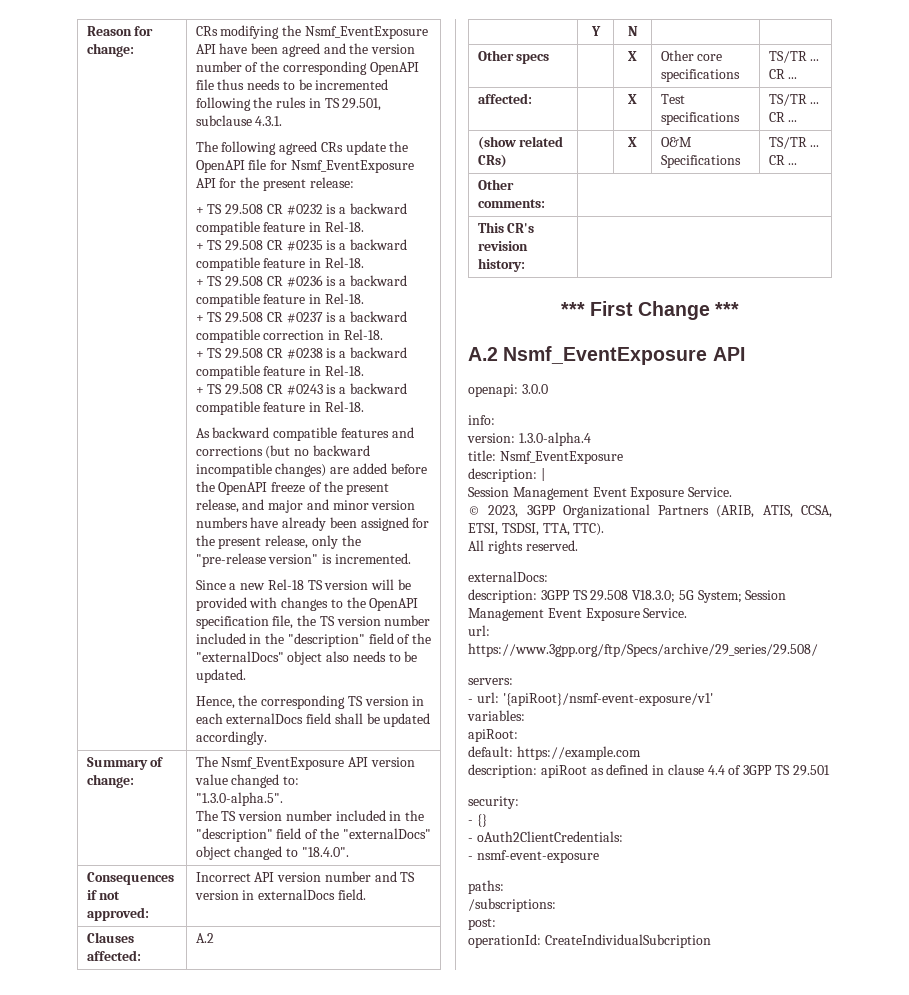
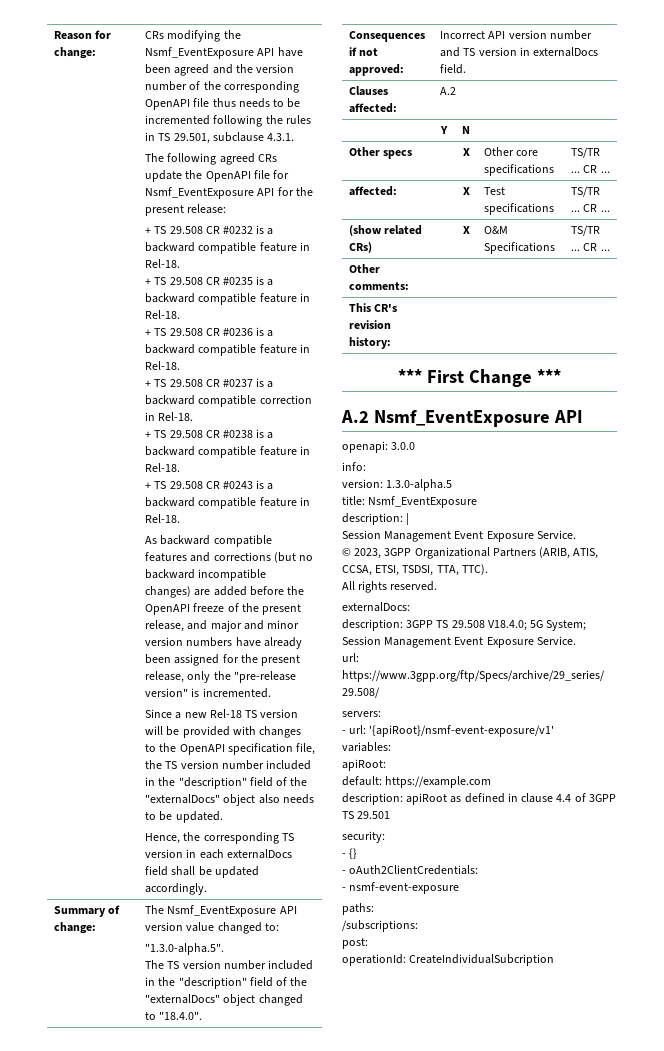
[518,432,591,446] 1.3.0-alpha.4 -> [386,479,453,491] 1.3.0-alpha.5
[632,590,676,603] V18.3.0; -> [487,620,527,631] V18.4.0;

